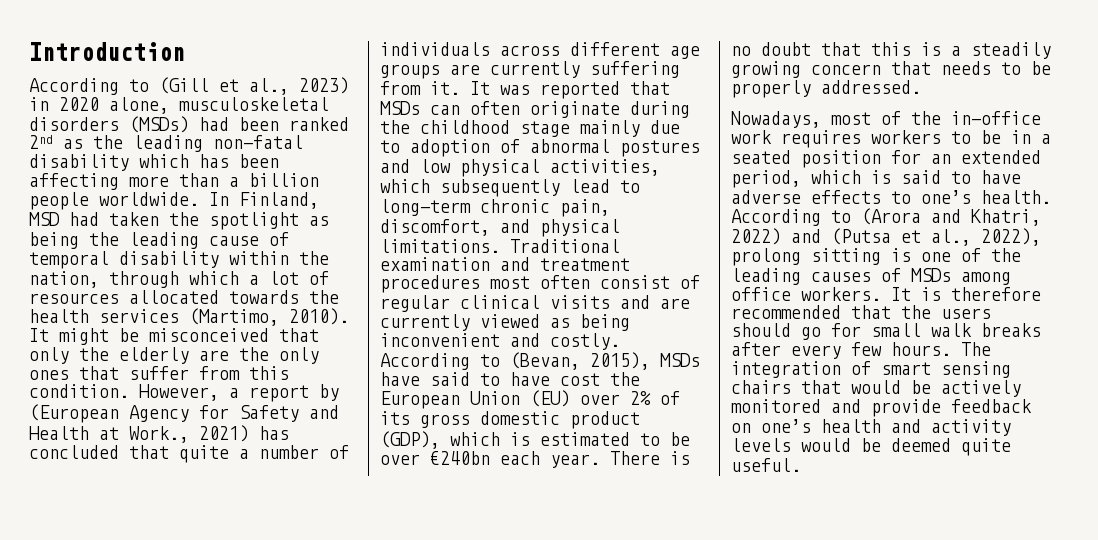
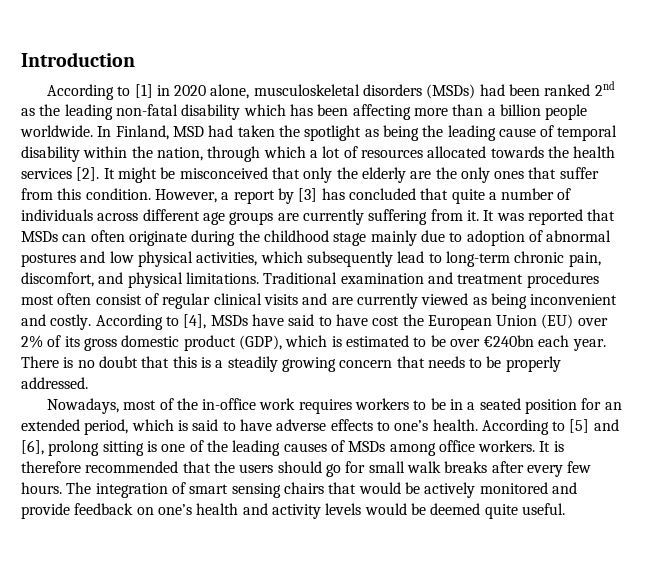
[159,77,349,95] (Gill et al., 2023) -> [134,84,153,98] [1]
[189,308,349,326] (Martimo, 2010). -> [76,167,100,181] [2].
[29,404,339,423] [29,425,249,443] (European Agency for Safety and Health at Work., 2021) -> [298,188,318,202] [3]
[510,352,650,370] (Bevan, 2015), -> [183,314,207,329] [4],
[861,208,1041,226] [731,228,1041,246] (Arora and Khatri, 2022) and (Putsa et al., 2022), -> [569,419,619,433] [21,440,44,455] [5] and [6],

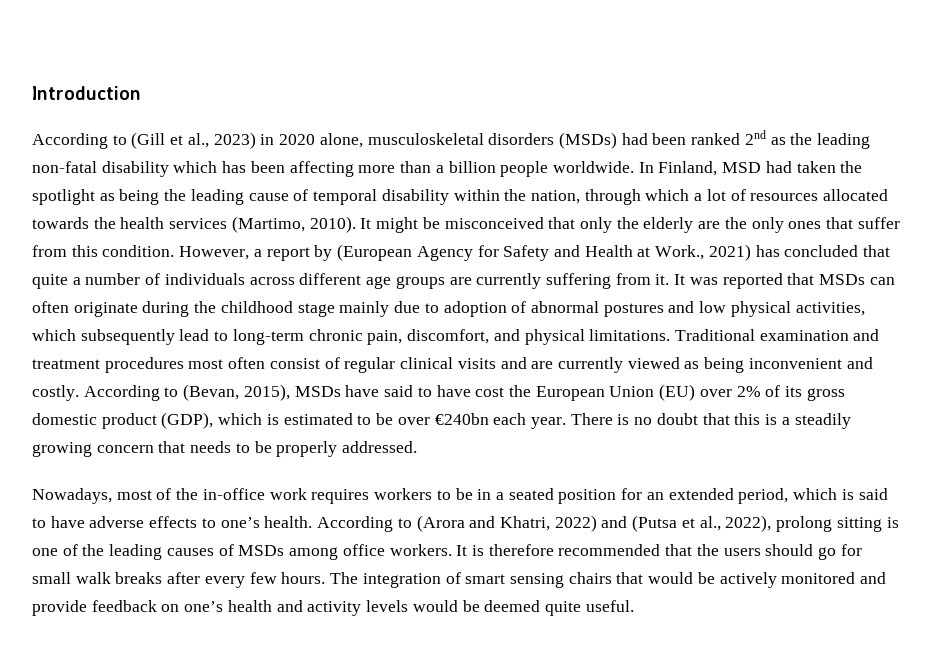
[134,84,153,98] [1] -> [131,132,256,149] (Gill et al., 2023)
[76,167,100,181] [2]. -> [231,216,356,233] (Martimo, 2010).
[298,188,318,202] [3] -> [337,244,751,261] (European Agency for Safety and Health at Work., 2021)
[183,314,207,329] [4], -> [183,384,290,401] (Bevan, 2015),
[569,419,619,433] [21,440,44,455] [5] and [6], -> [416,515,772,532] (Arora and Khatri, 2022) and (Putsa et al., 2022),

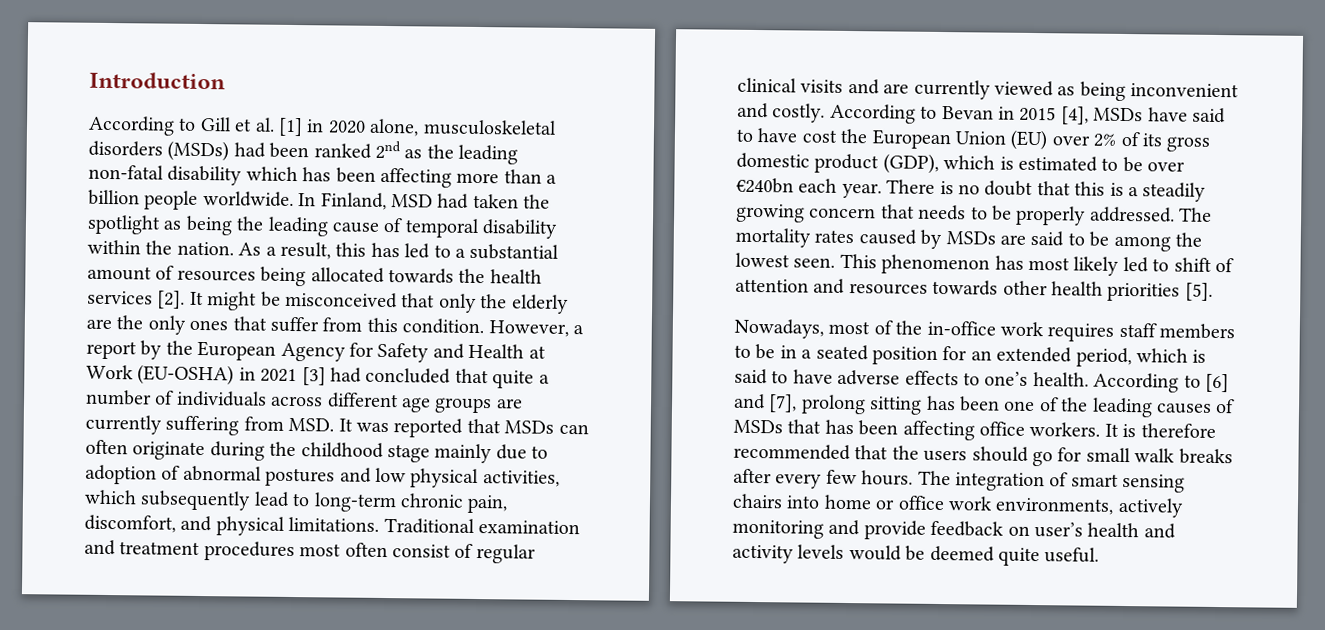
[131,132,256,149] (Gill et al., 2023) -> [199,116,303,137] Gill et al. [1]
[530,189,726,205] nation, through which a lot -> [176,241,560,260] [87,265,152,281] nation. As a result, this has led to a substantial amount
(819, 197) none -> [260,266,307,287] being
[231,216,356,233] (Martimo, 2010). -> [157,290,186,309] [2].
[337,244,413,261] (European -> [165,340,277,361] the European
[655,244,780,261] Work., 2021) has -> [86,364,362,386] Work (EU-OSHA) in 2021 [3] had
[655,274,670,285] it. -> [288,417,335,432] MSD.
[183,384,290,401] (Bevan, 2015), -> [941,106,1089,125] Bevan in 2015 [4],
(418, 447) none -> [1179,207,1213,222] [735,227,1202,252] [735,252,1234,276] [735,278,1213,302] The mortality rates caused by MSDs are said to be among the lowest seen. This phenomenon has most likely led to shift of attention and resources towards other health priorities [5].
[374,488,433,500] workers -> [1118,322,1236,340] staff members
[416,515,899,532] (Arora and Khatri, 2022) and (Putsa et al., 2022), prolong sitting is -> [1205,373,1229,393] [733,393,1000,415] [6] and [7], prolong sitting has been
[289,547,339,560] among -> [787,419,975,441] that has been affecting
[616,572,856,588] that would be actively monitored -> [786,494,1184,518] [732,519,824,539] into home or office work environments, actively monitoring
[184,601,224,612] one’s -> [1034,522,1083,538] user’s

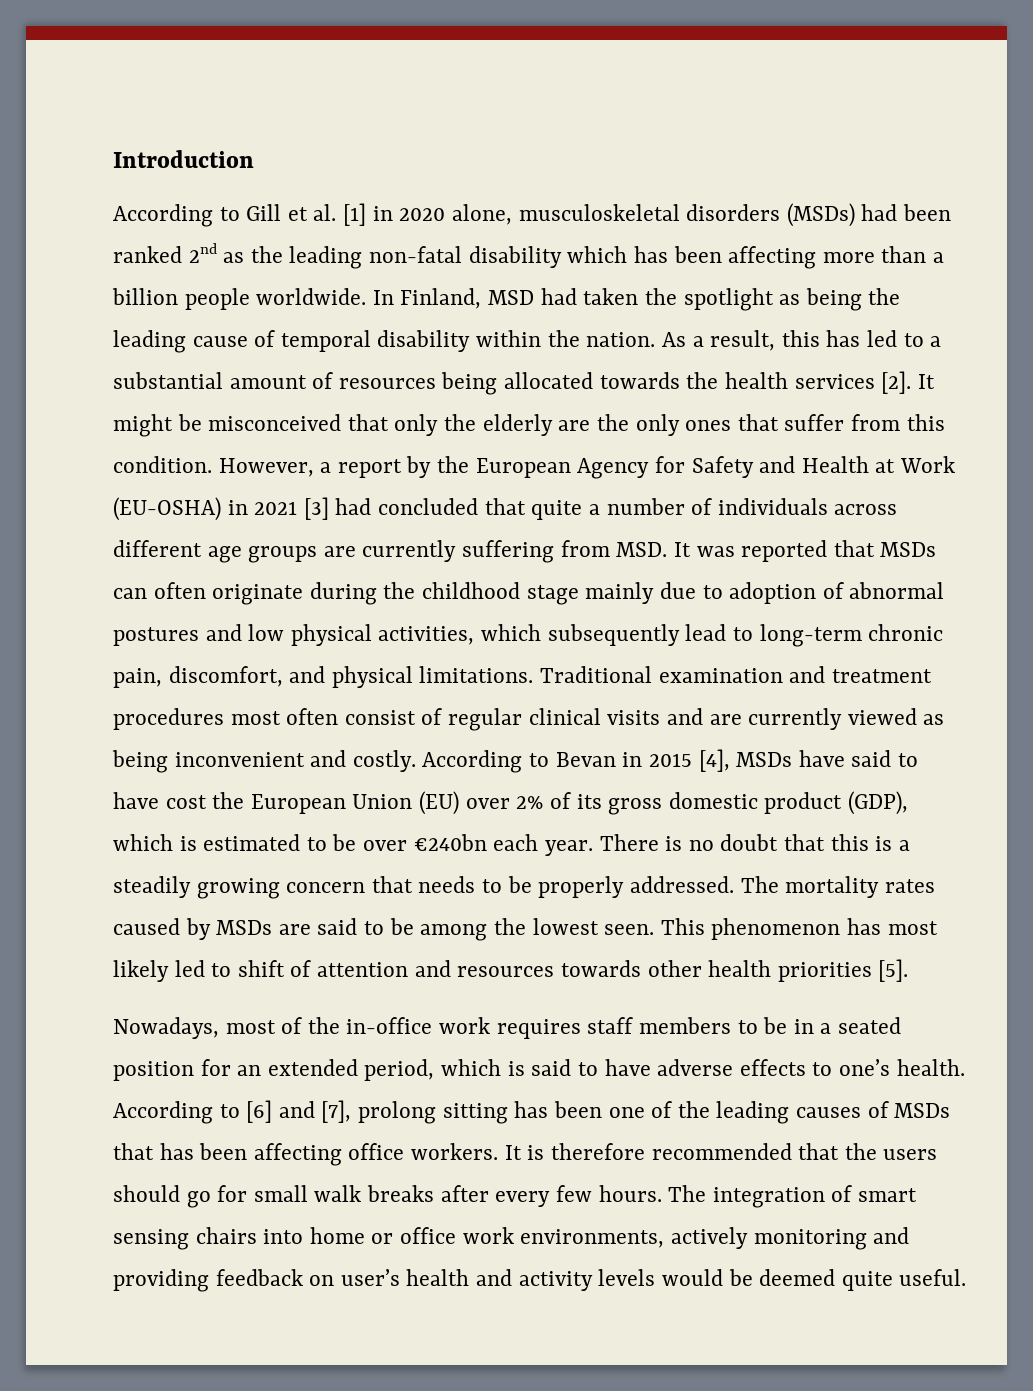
[863,520,926,540] provide -> [113,1269,209,1292] providing

